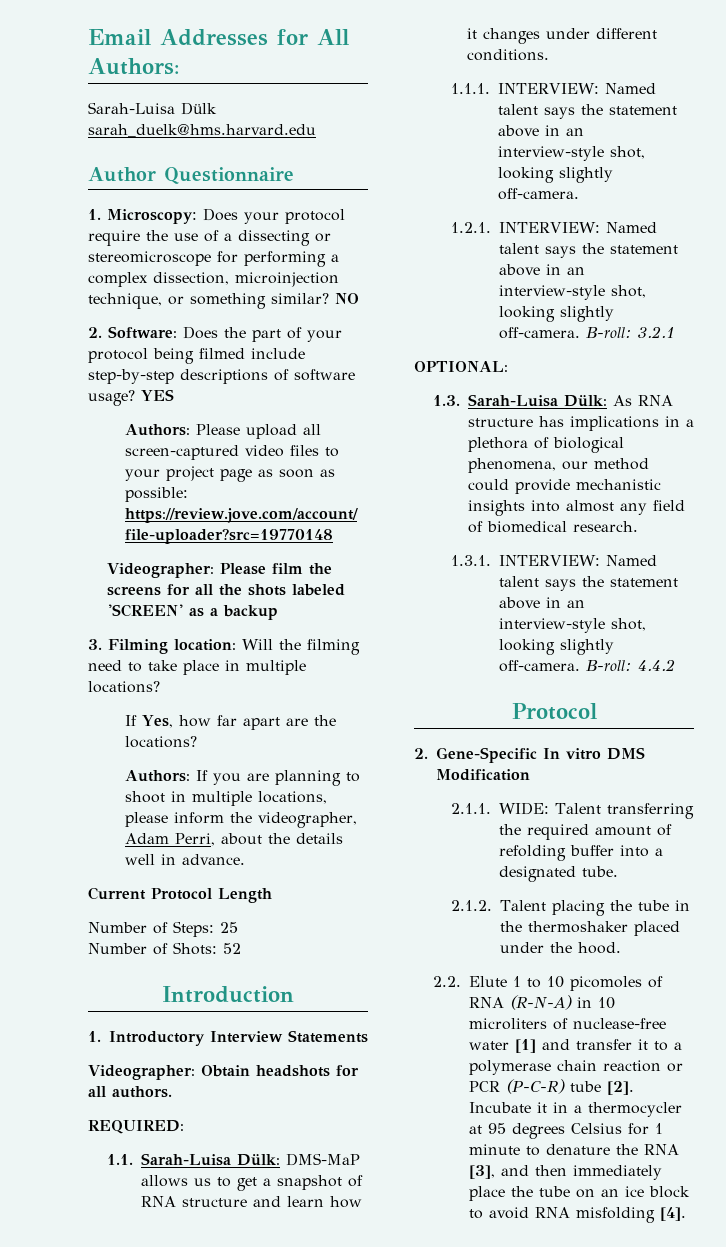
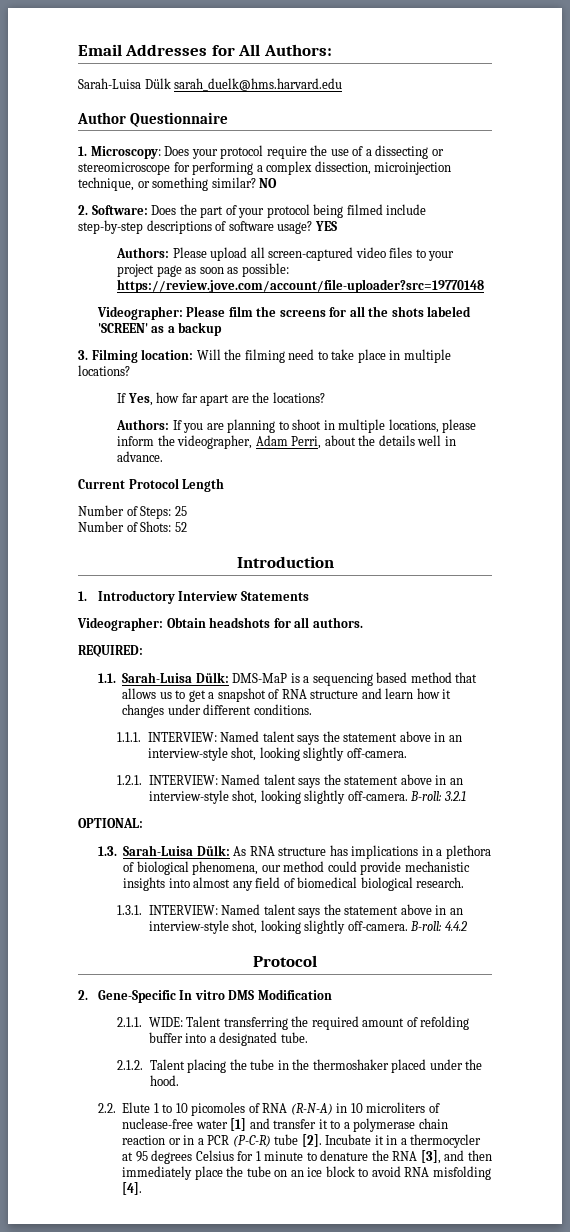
(360, 1159) none -> [290,672,478,686] is a sequencing based method that
(567, 527) none -> [360,877,413,891] biological
(683, 1067) none -> [183,1135,204,1145] in a

